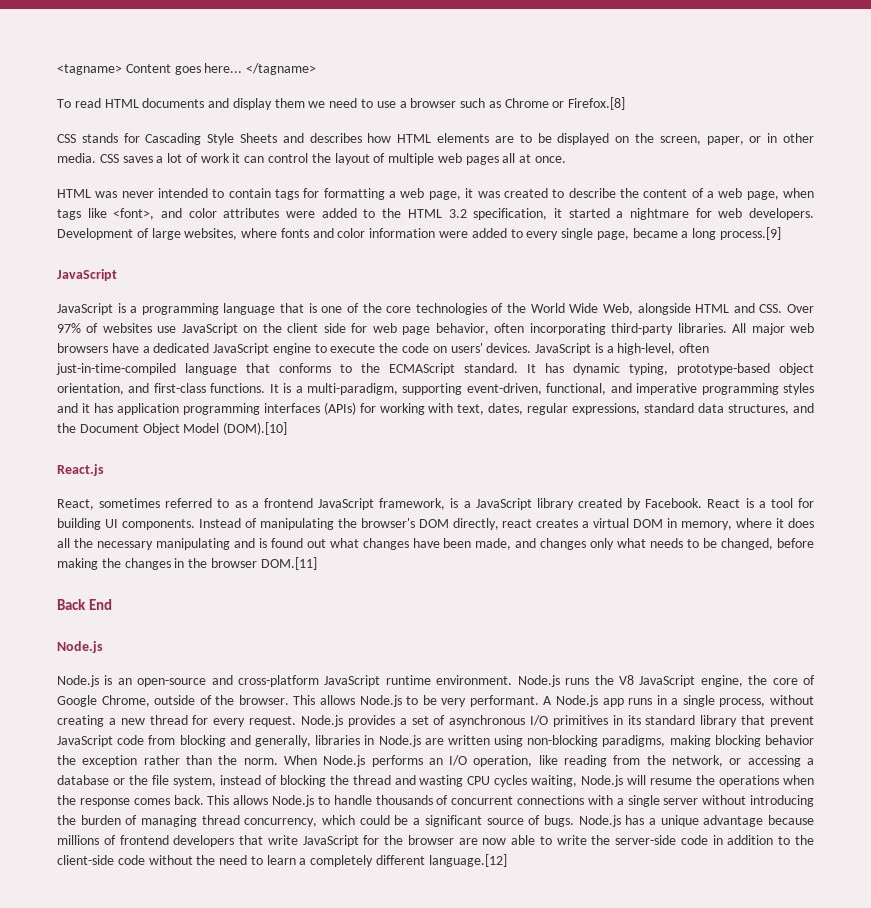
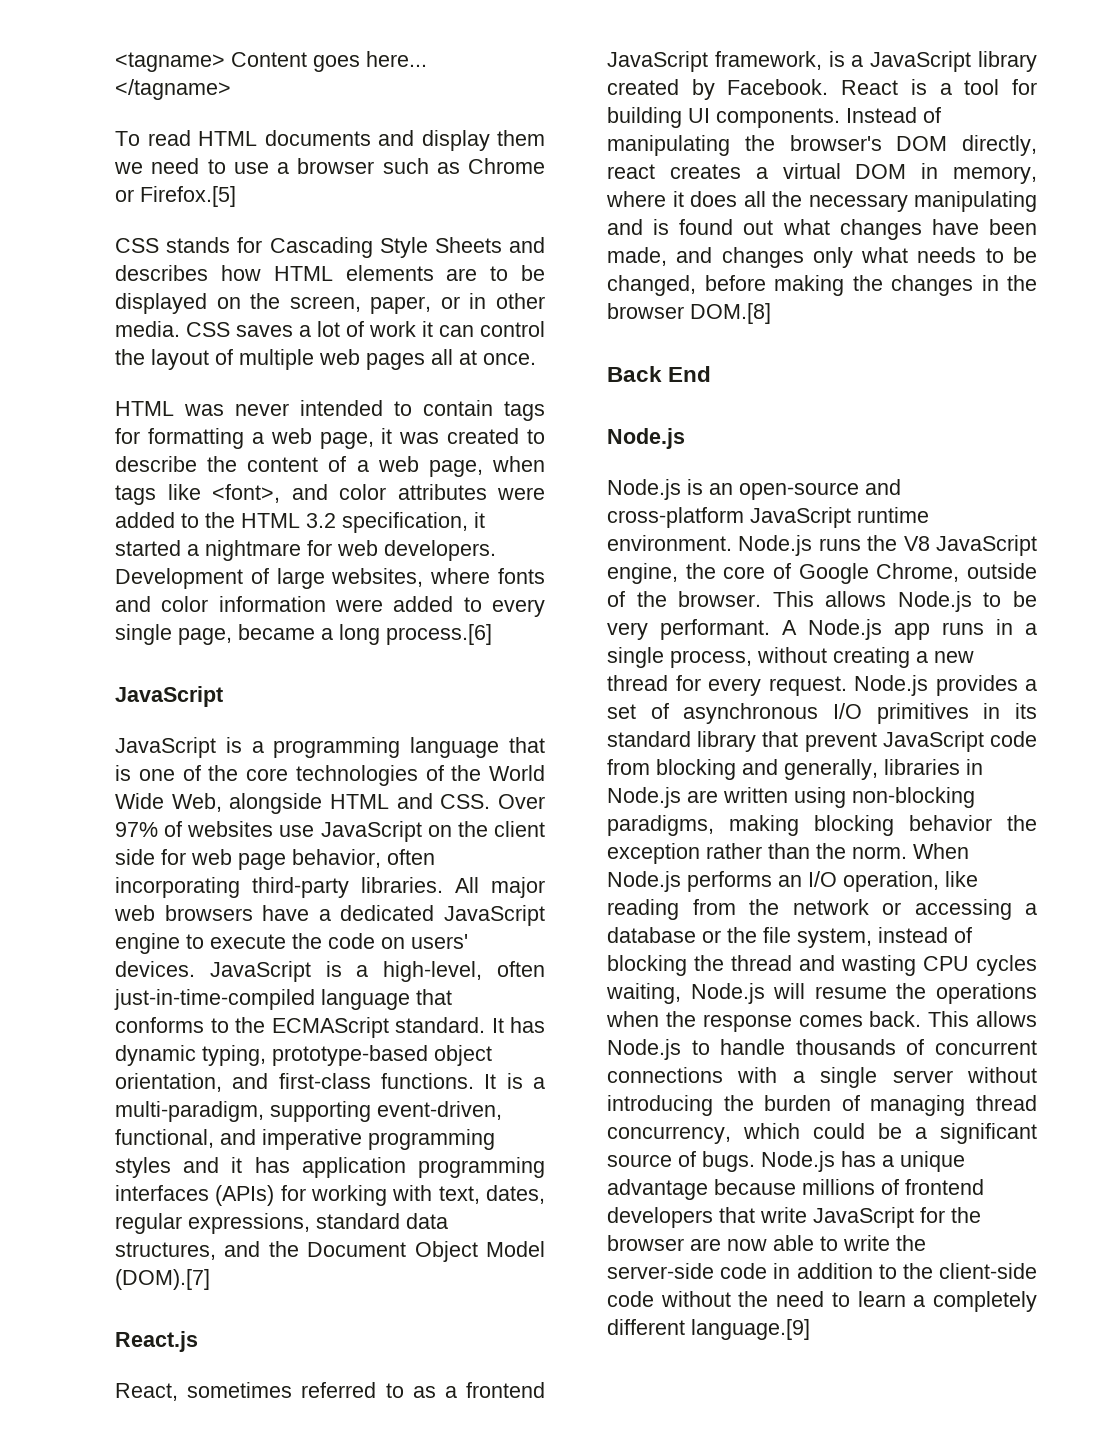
[568,97,626,110] Firefox.[8] -> [140,186,236,207] Firefox.[5]
[720,227,782,240] process.[9] -> [386,624,492,645] process.[6]
[223,422,288,435] (DOM).[10] -> [115,1269,210,1290] (DOM).[7]
[260,557,317,570] DOM.[11] -> [690,303,771,324] DOM.[8]
[672,755,724,767] network, -> [792,899,869,915] network
[428,854,507,867] language.[12] -> [691,1319,810,1340] language.[9]

